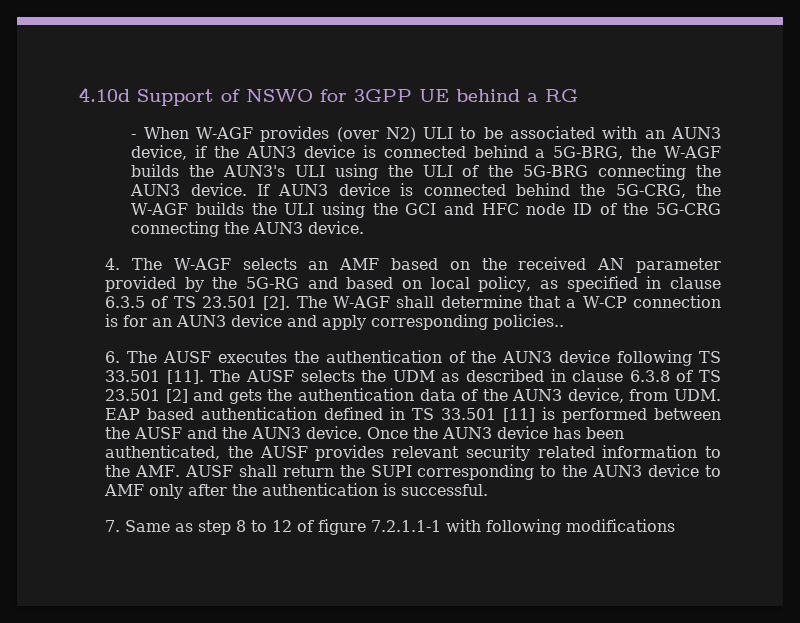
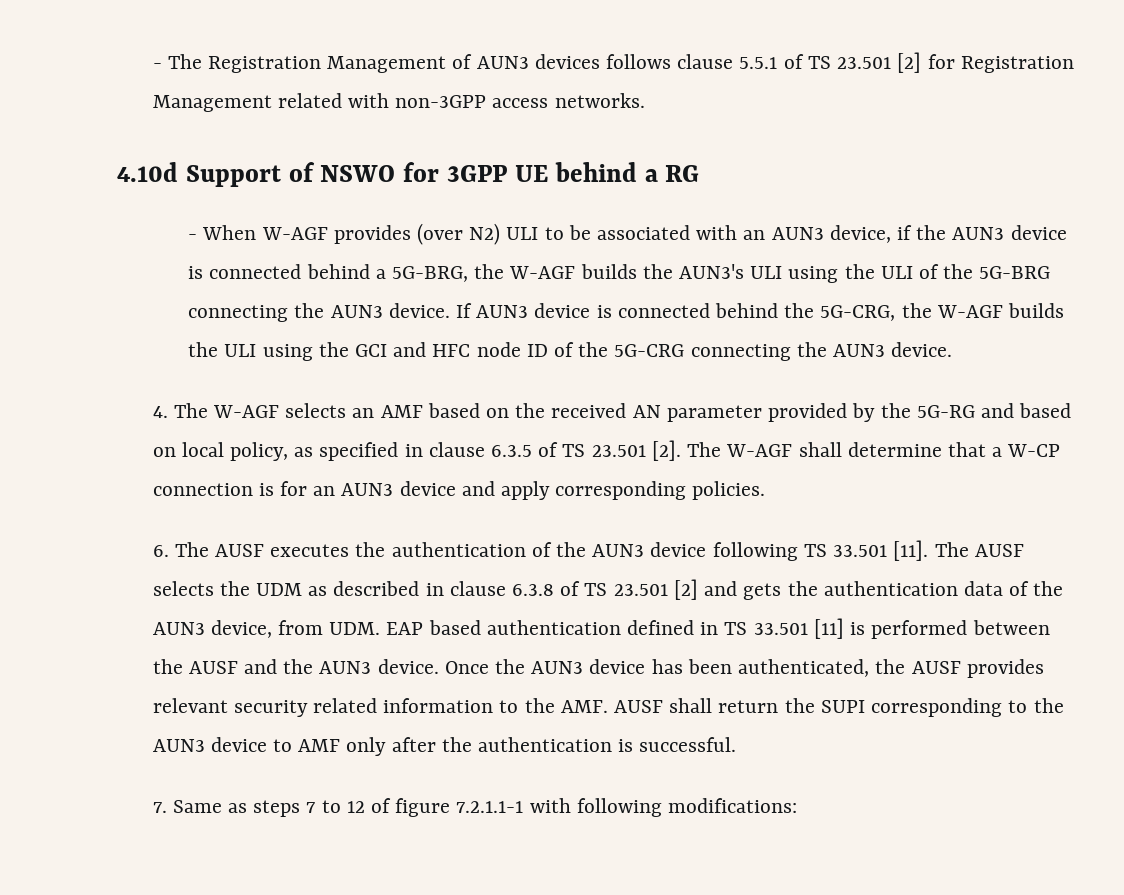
(79, 94) none -> [152,52,1074,73] [152,93,645,112] - The Registration Management of AUN3 devices follows clause 5.5.1 of TS 23.501 [2] for Registration Management related with non-3GPP access networks. //
[493,314,565,330] policies.. -> [692,481,766,500] policies.
[198,520,247,535] step 8 -> [253,800,316,817] steps 7
[566,519,676,532] modifications -> [668,798,798,813] modifications:

